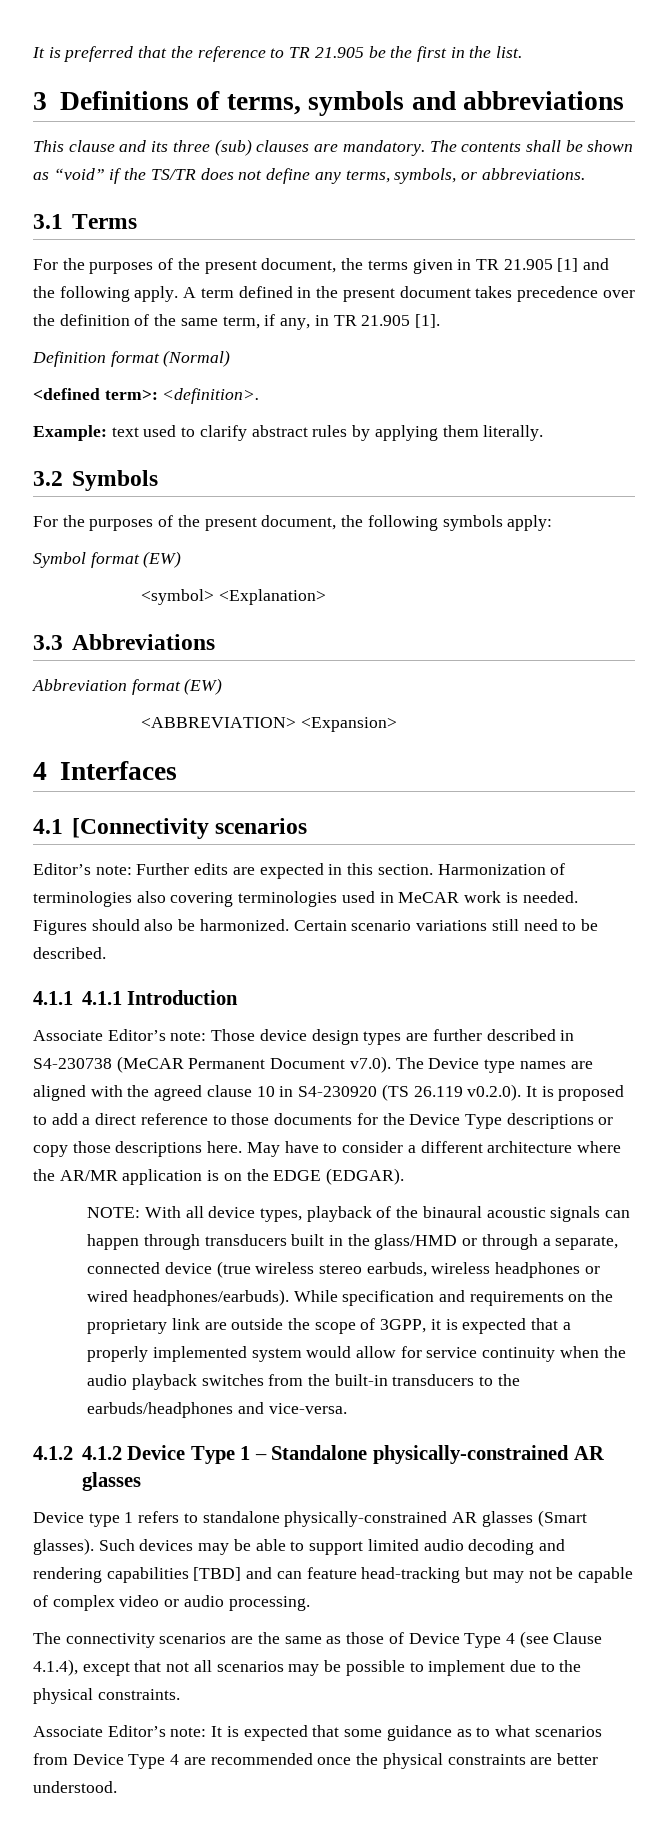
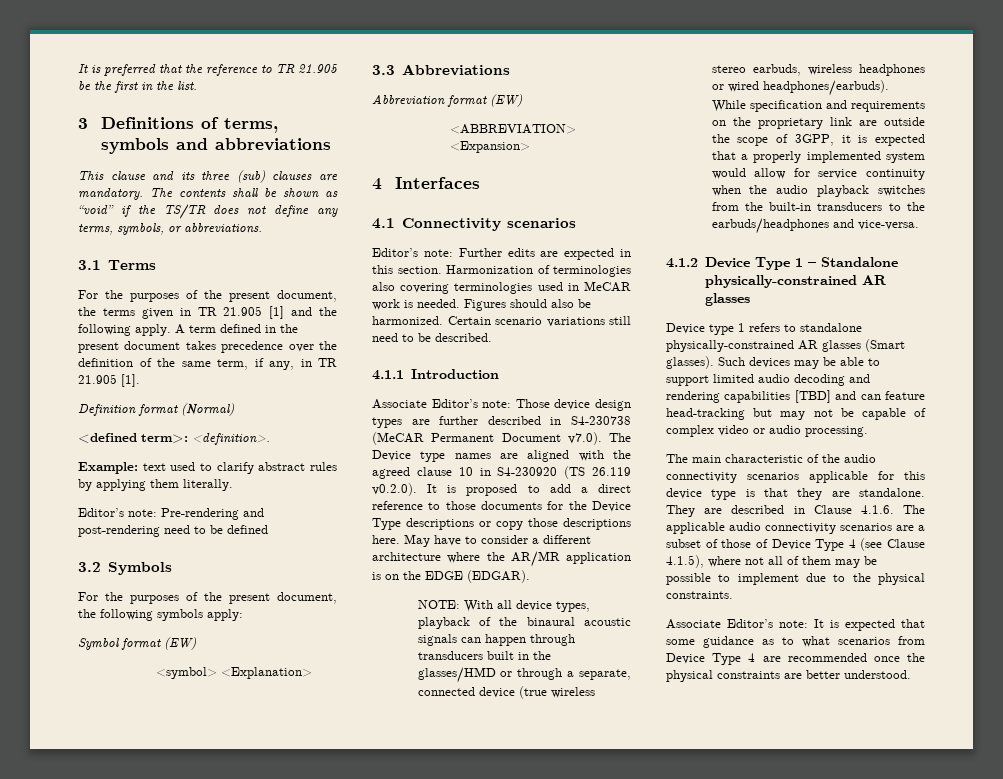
(544, 433) none -> [78,508,264,520] [78,525,268,537] // Editor’s note: Pre-rendering and post-rendering need to be defined
[71,818,209,839] [Connectivity -> [401,218,501,231] Connectivity
[81,991,122,1005] 4.1.1 -> (404, 375) none
[374,1234,458,1250] glass/HMD -> [417,667,496,683] glasses/HMD
[81,1446,122,1460] 4.1.2 -> (698, 263) none
[65,1632,342,1648] connectivity scenarios are the same as -> [692,454,876,463] [666,471,925,483] [666,488,925,500] [666,505,925,517] [666,522,925,534] [666,539,718,548] main characteristic of the audio connectivity scenarios applicable for this device type is that they are standalone. They are described in Clause 4.1.6. The applicable audio connectivity scenarios are a subset of
[33,1659,284,1676] 4.1.4), except that not all scenarios -> [666,555,831,568] 4.1.5), where not all of them

